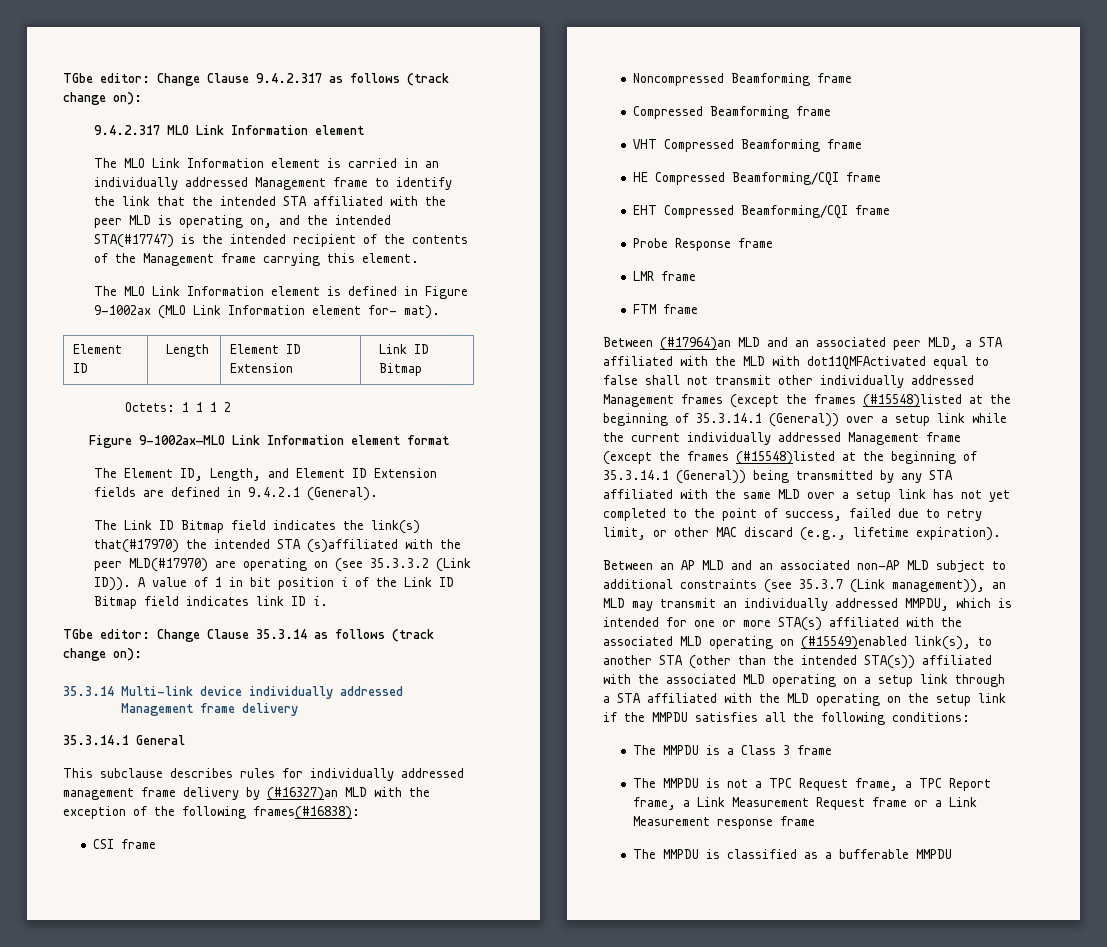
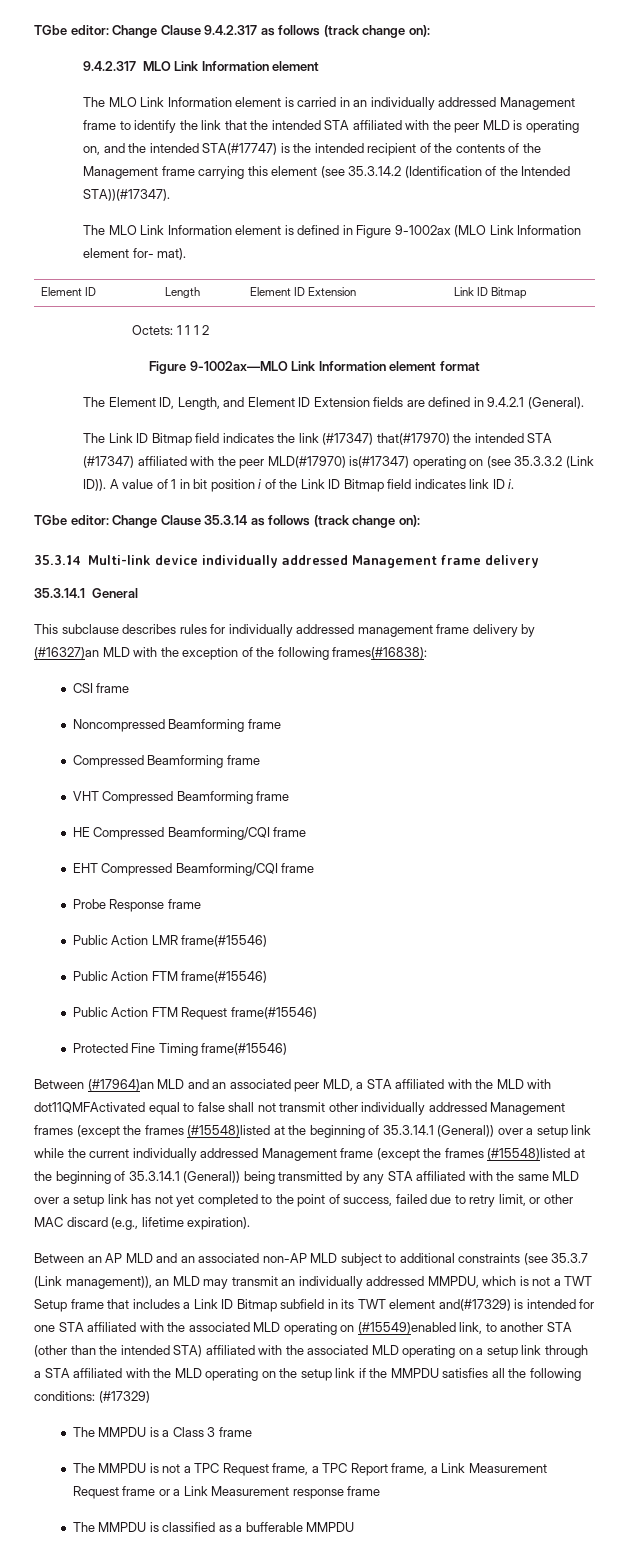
[362,253,420,263] element. -> [271,166,571,178] [83,189,171,201] element (see 35.3.14.2 (Identification of the Intended STA))(#17347).
[371,520,421,534] link(s) -> [298,433,374,445] link (#17347)
[307,539,399,553] (s)affiliated -> [83,456,187,468] (#17347) affiliated
[215,561,237,568] are -> [349,456,410,468] is(#17347)
[632,271,696,281] [632,304,698,314] LMR frame // FTM frame -> [72,935,268,947] [72,971,268,983] [72,1007,317,1020] [72,1043,288,1056] Public Action LMR frame(#15546) // Public Action FTM frame(#15546) // Public Action FTM Request frame(#15546) // Protected Fine Timing frame(#15546)
[603,617,822,631] intended for one or more STA(s) -> [532,1276,593,1286] [34,1299,595,1312] [34,1322,84,1332] not a TWT Setup frame that includes a Link ID Bitmap subfield in its TWT element and(#17329) is intended for one STA
[914,636,971,650] link(s), -> [459,1322,483,1334] link,
[864,655,915,669] STA(s)) -> [173,1345,203,1357] STA)
(970, 717) none -> [98,1391,150,1403] (#17329)

